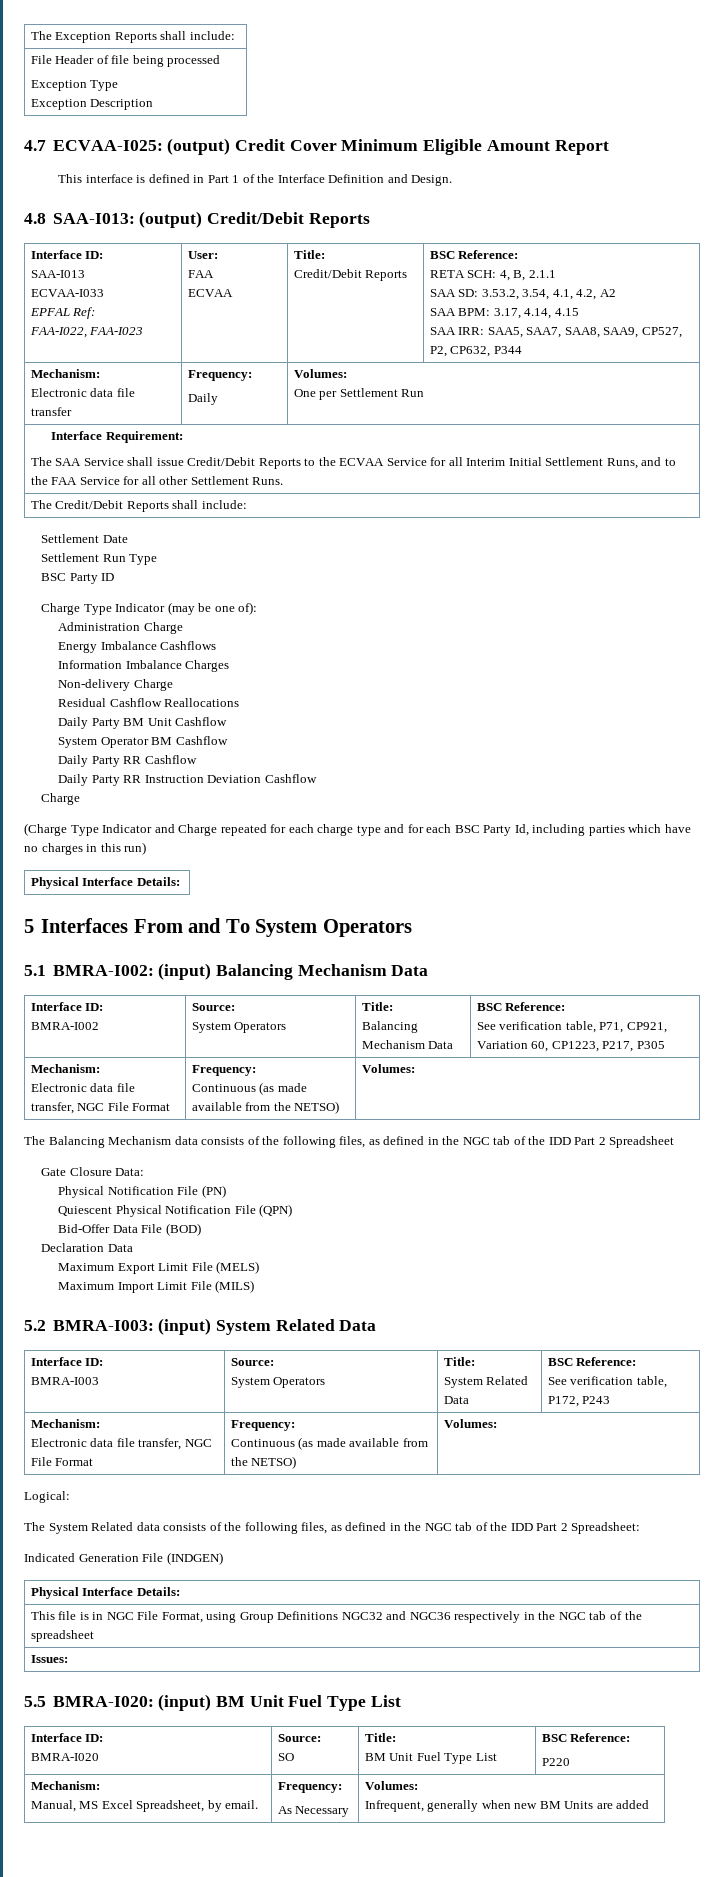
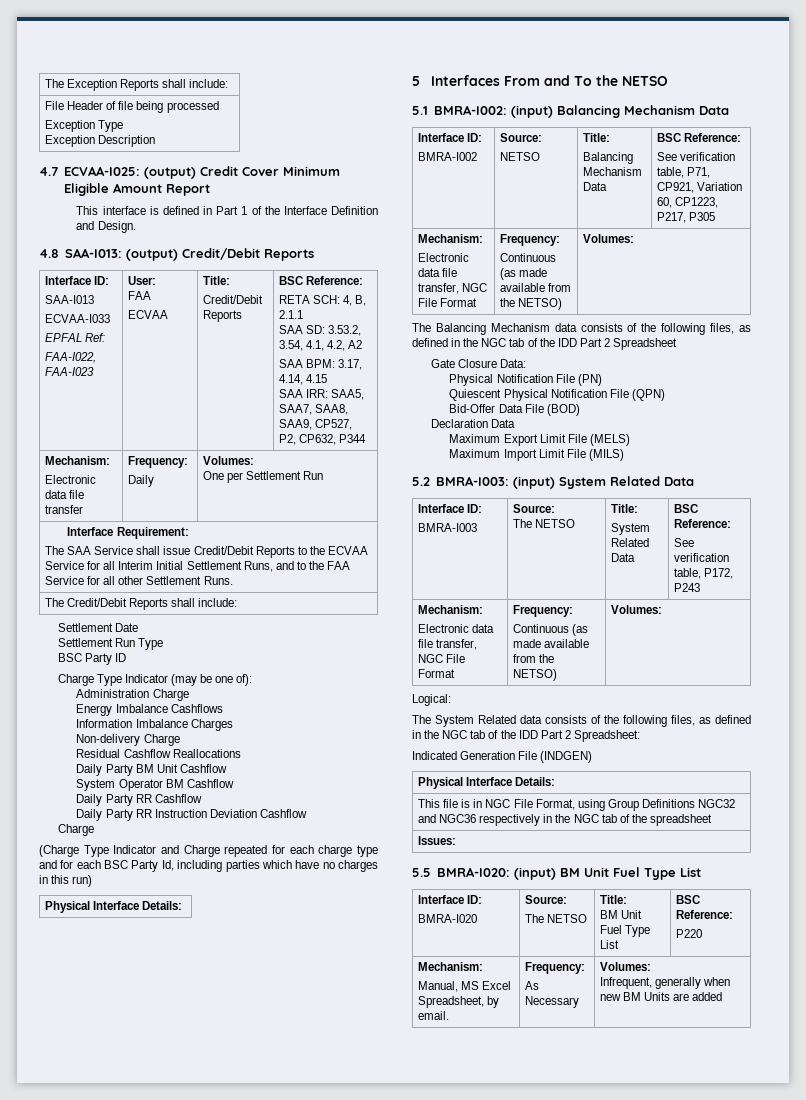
[255,919,412,937] System Operators -> [595,75,668,86] the NETSO
[191,1022,287,1033] System Operators -> [499,152,540,161] NETSO
[230,1377,326,1388] System Operators -> [512,519,576,528] The NETSO
[277,1753,294,1761] SO -> [524,914,588,923] The NETSO

